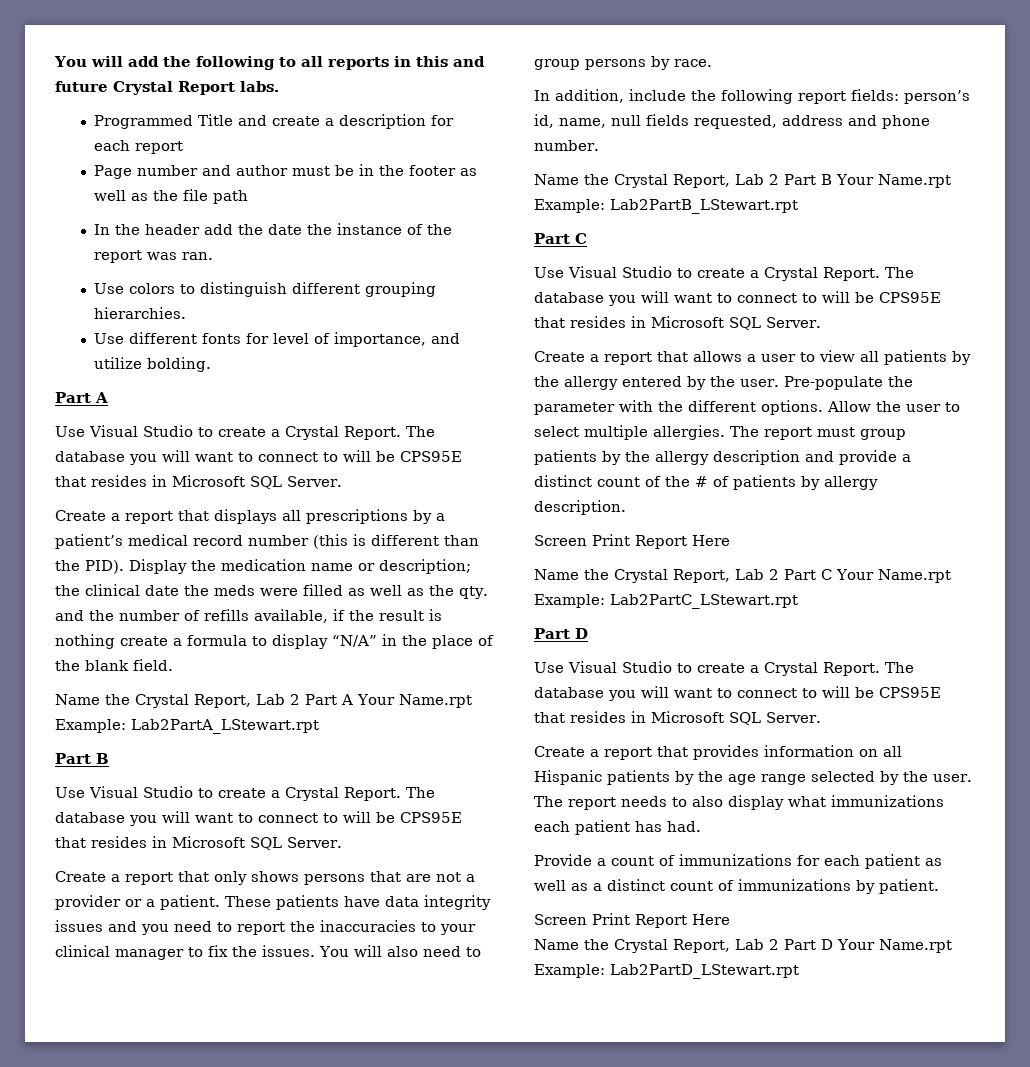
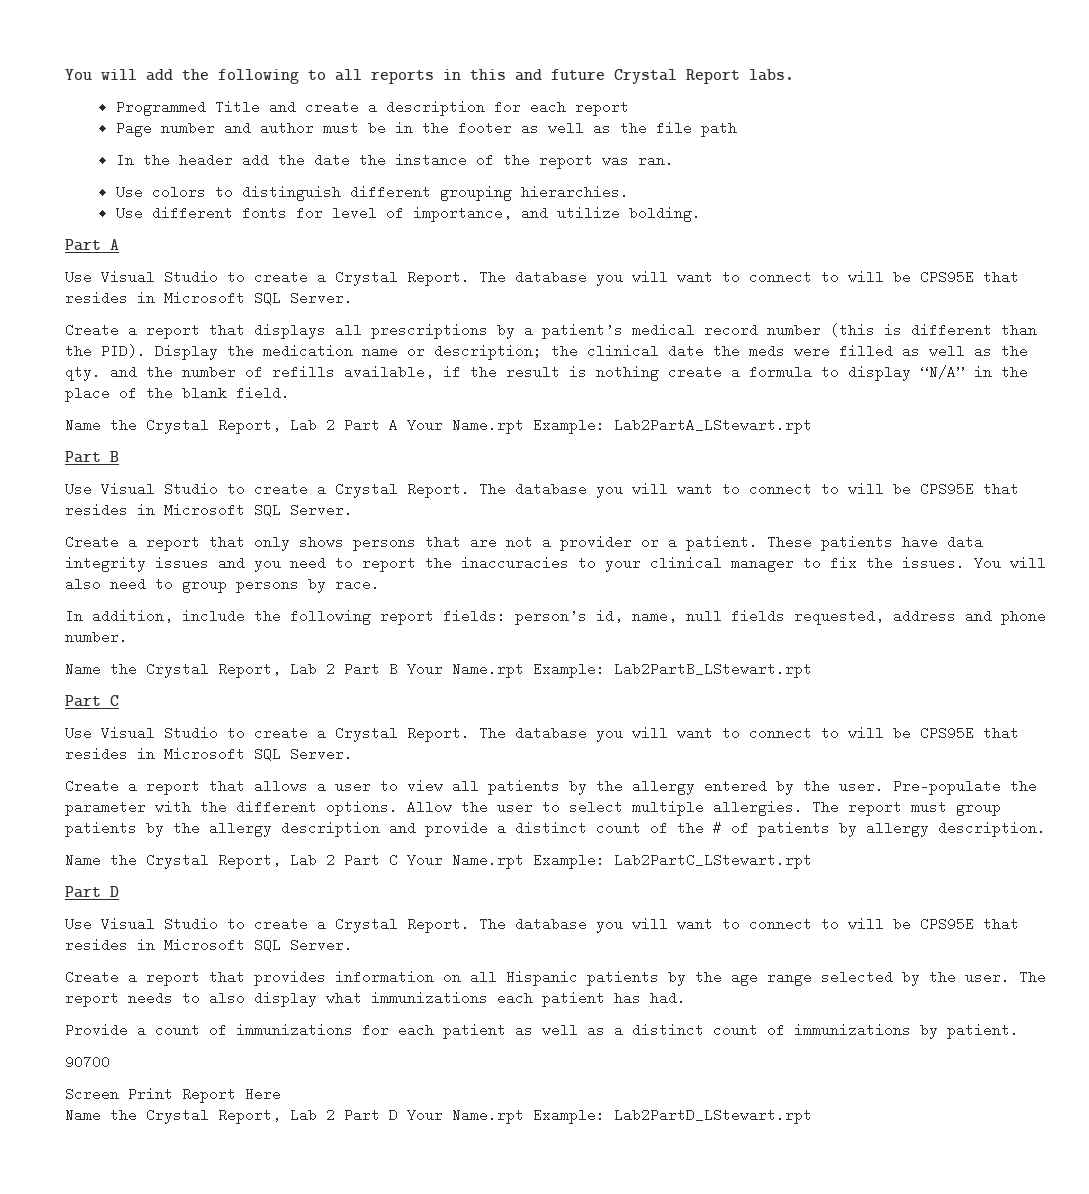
[534,534,730,549] // Screen Print Report Here -> (1046, 829) none
(939, 886) none -> [65,1055,110,1069] // 90700

